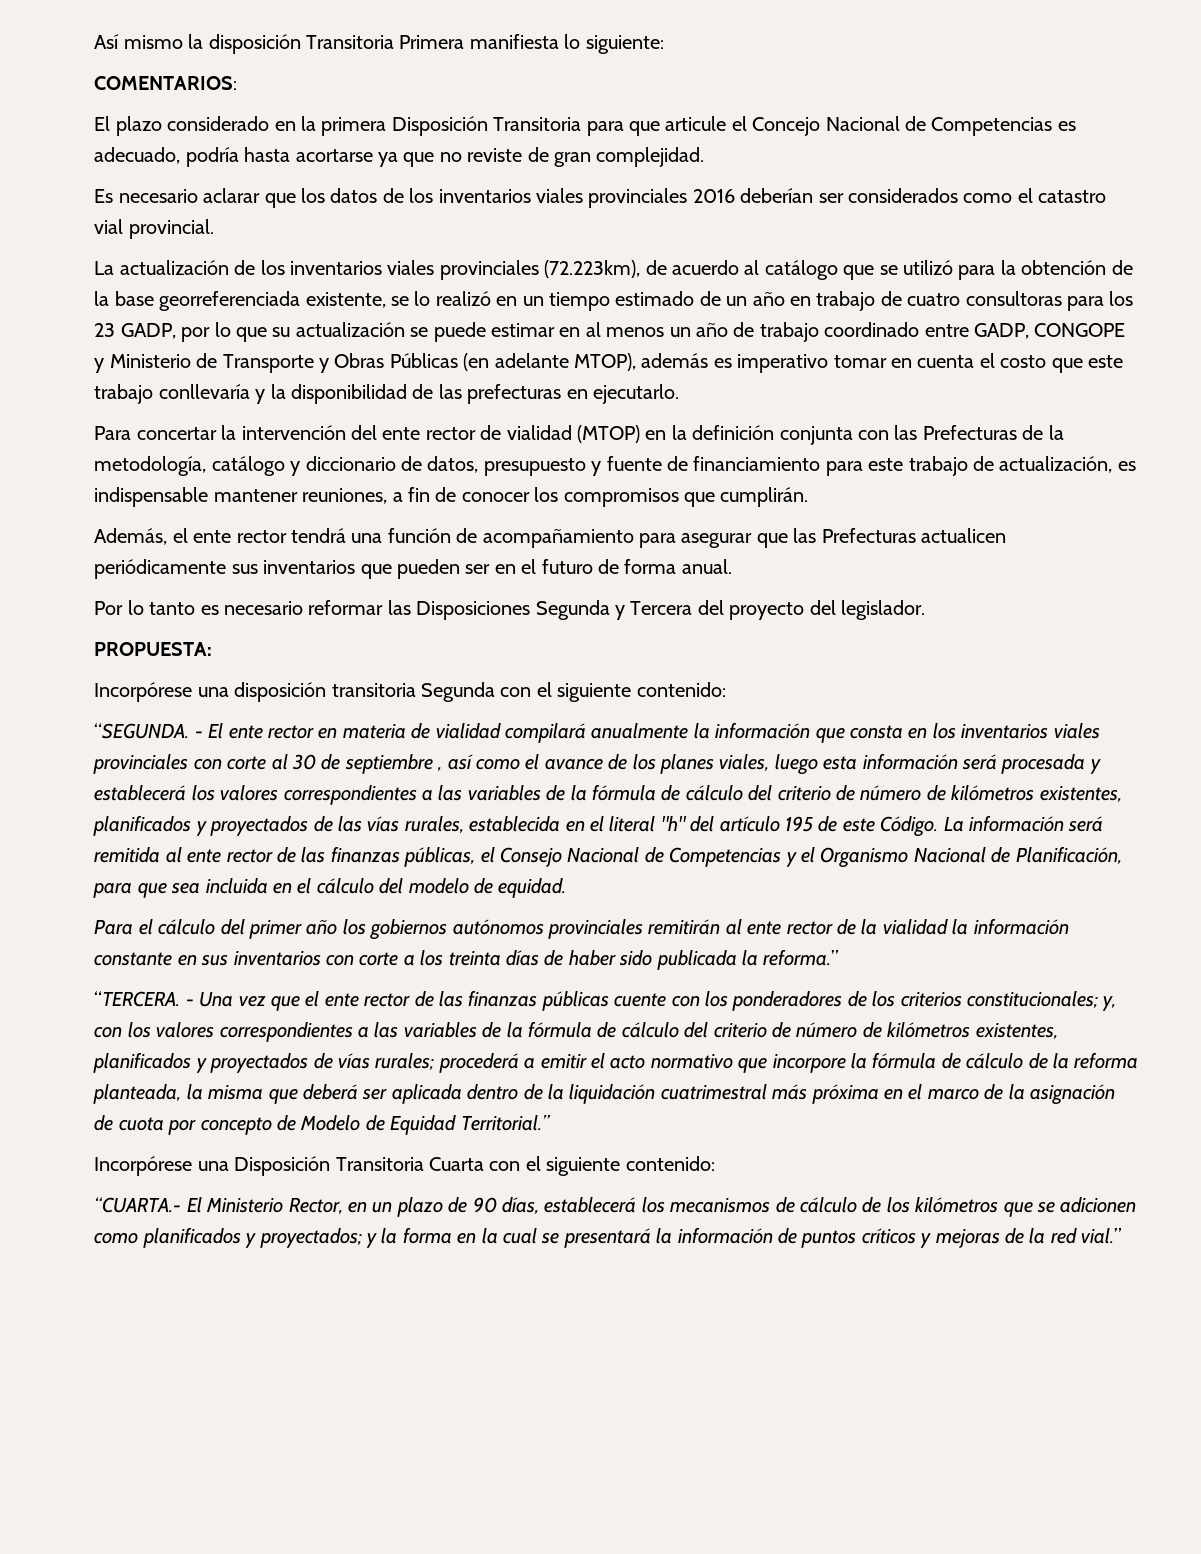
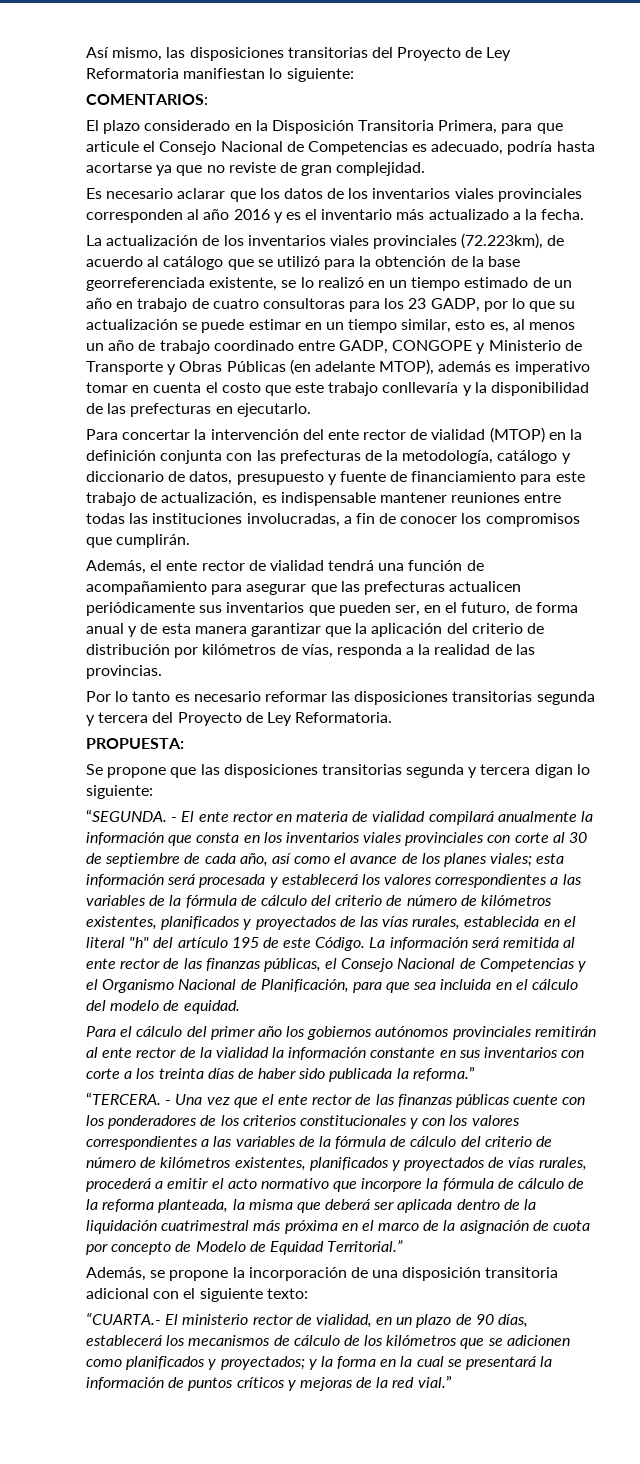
[123,34,559,54] mismo la disposición Transitoria Primera manifiesta -> [112,47,512,61] [85,68,266,79] mismo, las disposiciones transitorias del Proyecto de Ley Reformatoria manifiestan
[321,116,582,136] primera Disposición Transitoria -> [271,120,498,134] Disposición Transitoria Primera,
[752,117,821,136] Concejo -> [159,141,217,155] Consejo
[692,188,1107,203] [94,219,214,239] 2016 deberían ser considerados como el catastro vial provincial. -> [85,209,585,223] corresponden al año 2016 y es el inventario más actualizado a la fecha.
(581, 332) none -> [325,319,509,333] un tiempo similar, esto es,
[922,425,1017,440] Prefecturas -> [279,450,361,464] prefecturas
[302,488,388,504] reuniones, -> [451,492,562,503] [85,513,340,527] reuniones entre todas las instituciones involucradas,
(287, 536) none -> [248,560,324,571] de vialidad
[821,528,916,543] Prefecturas -> [363,581,445,595] prefecturas
[465,559,593,574] ser en el futuro -> [394,602,511,616] ser, en el futuro,
[681,559,732,574] anual. -> [85,623,545,637] [85,644,535,658] [85,665,162,679] anual y de esta manera garantizar que la aplicación del criterio de distribución por kilómetros de vías, responda a la realidad de las provincias.
[416,600,926,620] [94,642,213,656] [94,682,726,702] Disposiciones Segunda y Tercera del proyecto del legislador. // PROPUESTA: // Incorpórese una disposición transitoria Segunda con el siguiente contenido: -> [354,691,595,705] [85,712,393,726] [85,738,184,749] [85,764,590,778] [85,785,153,799] disposiciones transitorias segunda y tercera del Proyecto de Ley Reformatoria. // PROPUESTA: // Se propone que las disposiciones transitorias segunda y tercera digan lo siguiente:
[437,767,443,772] , -> [184,853,268,867] de cada año,
[719,754,818,775] viales, luego -> [490,853,533,867] viales;
[967,991,1117,1011] constitucionales; y, -> [299,1115,419,1129] constitucionales y
[375,1053,435,1071] rurales; -> [538,1157,587,1171] rurales,
[94,1156,715,1176] Incorpórese una Disposición Transitoria Cuarta con el siguiente contenido: -> [85,1267,559,1281] [85,1288,308,1302] Además, se propone la incorporación de una disposición transitoria adicional con el siguiente texto:
[206,1198,343,1215] Ministerio Rector, -> [182,1314,372,1328] ministerio rector de vialidad,

